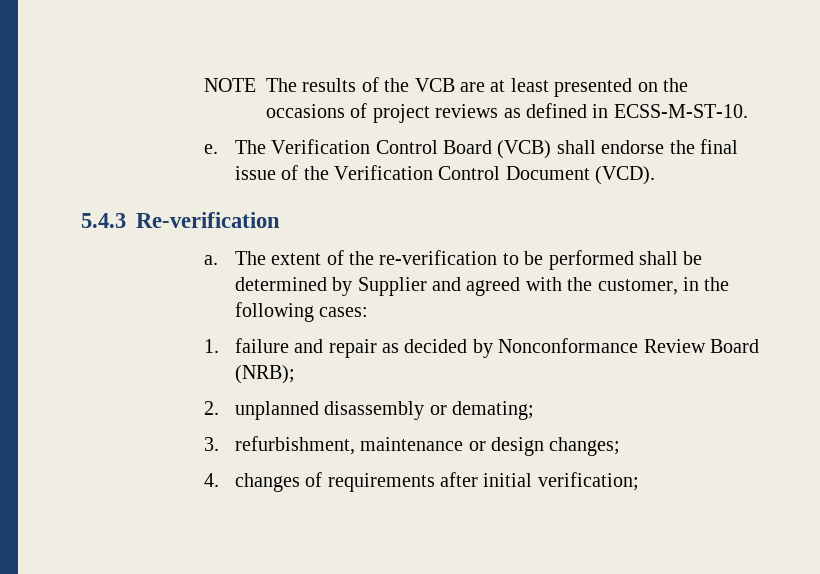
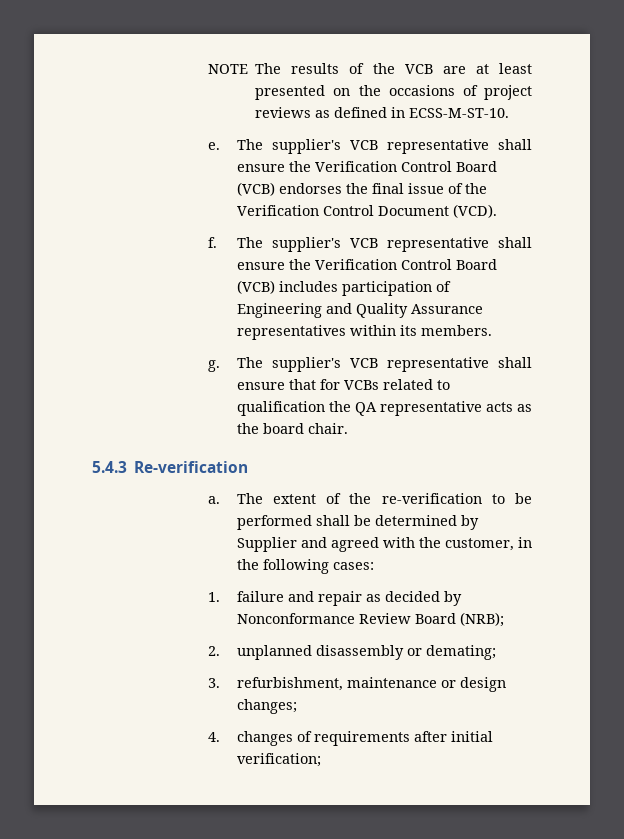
[271,139,665,159] Verification Control Board (VCB) shall endorse -> [271,139,532,154] [236,161,497,172] [236,182,342,196] supplier's VCB representative shall ensure the Verification Control Board (VCB) endorses
(656, 175) none -> [207,237,532,252] [236,259,497,270] [236,280,451,296] [236,303,483,318] [236,325,492,340] [207,357,532,372] [236,379,450,390] [236,401,532,416] [236,423,348,434] // f. The supplier's VCB representative shall ensure the Verification Control Board (VCB) includes participation of Engineering and Quality Assurance representatives within its members. // g. The supplier's VCB representative shall ensure that for VCBs related to qualification the QA representative acts as the board chair.

